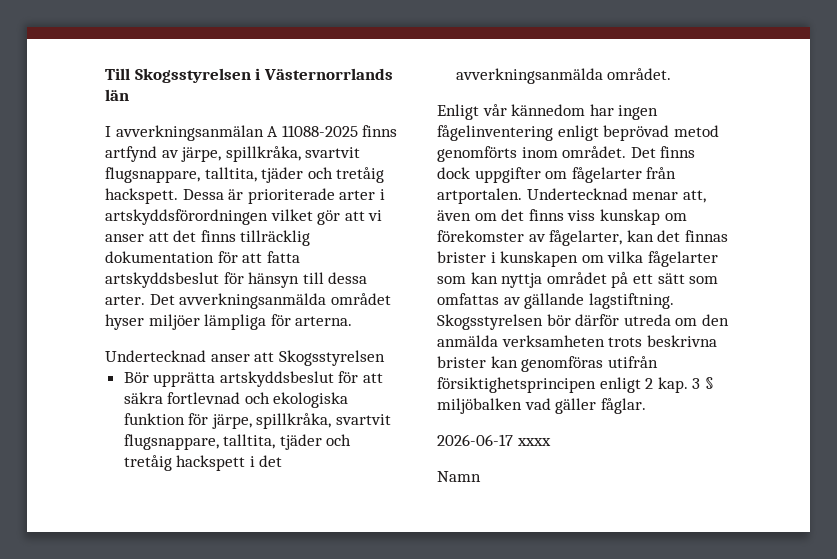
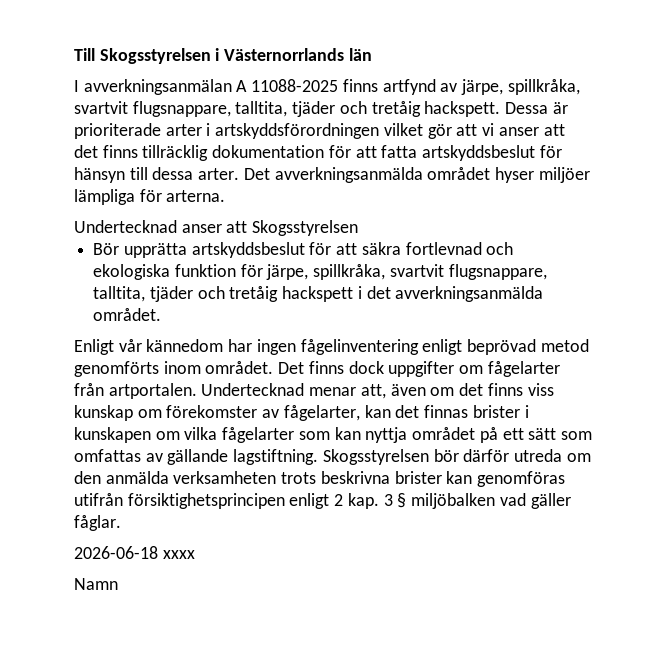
[437,434,513,446] 2026-06-17 -> [74,546,158,559] 2026-06-18

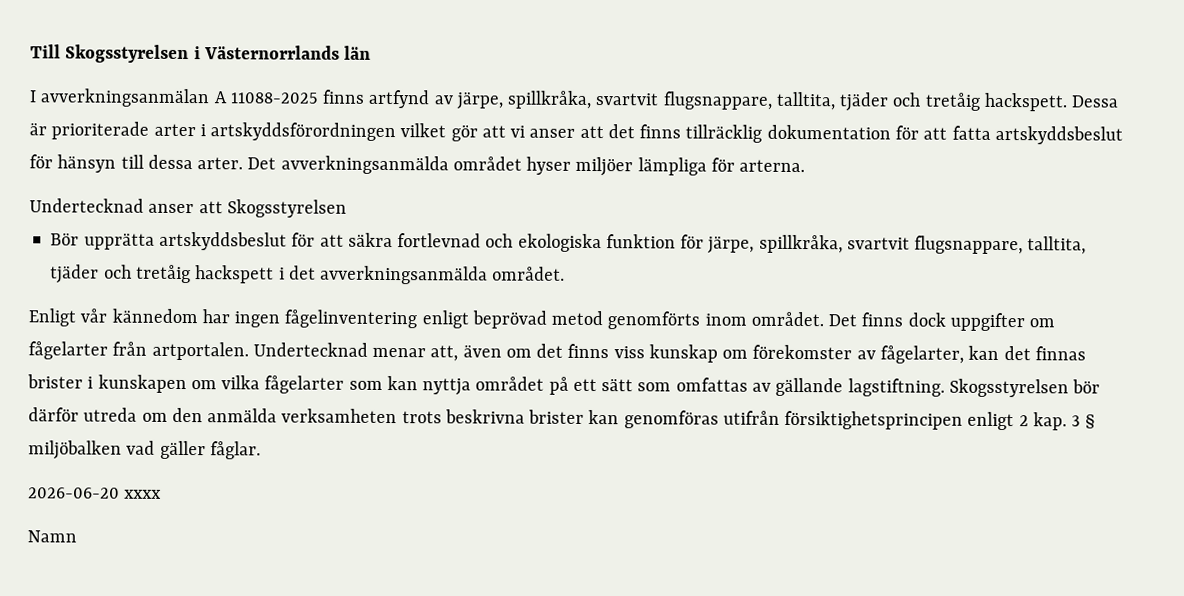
[74,546,158,559] 2026-06-18 -> [28,487,120,499] 2026-06-20

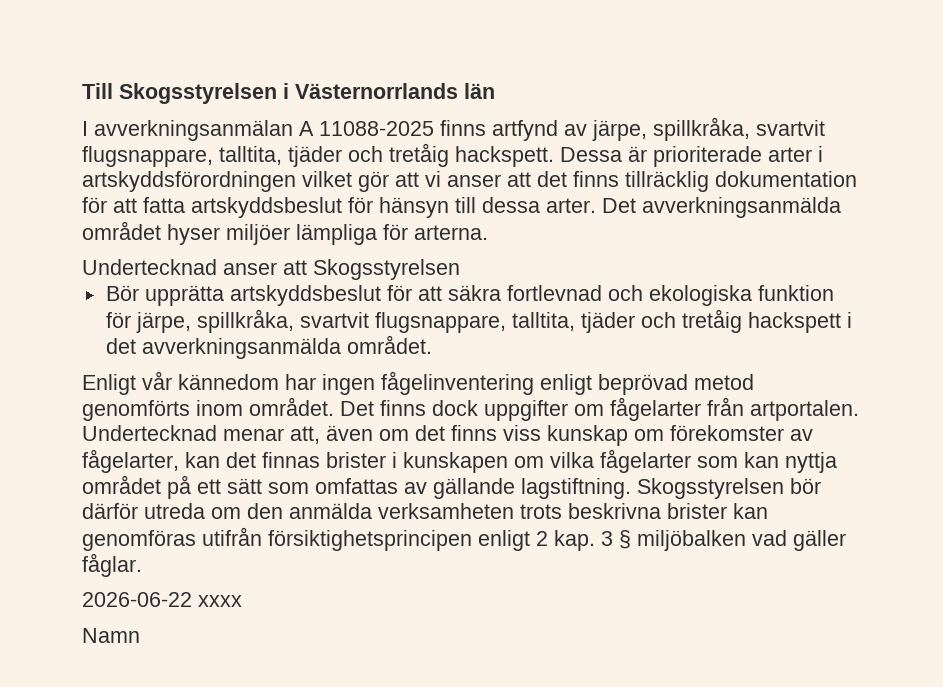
[28,487,120,499] 2026-06-20 -> [82,592,192,607] 2026-06-22

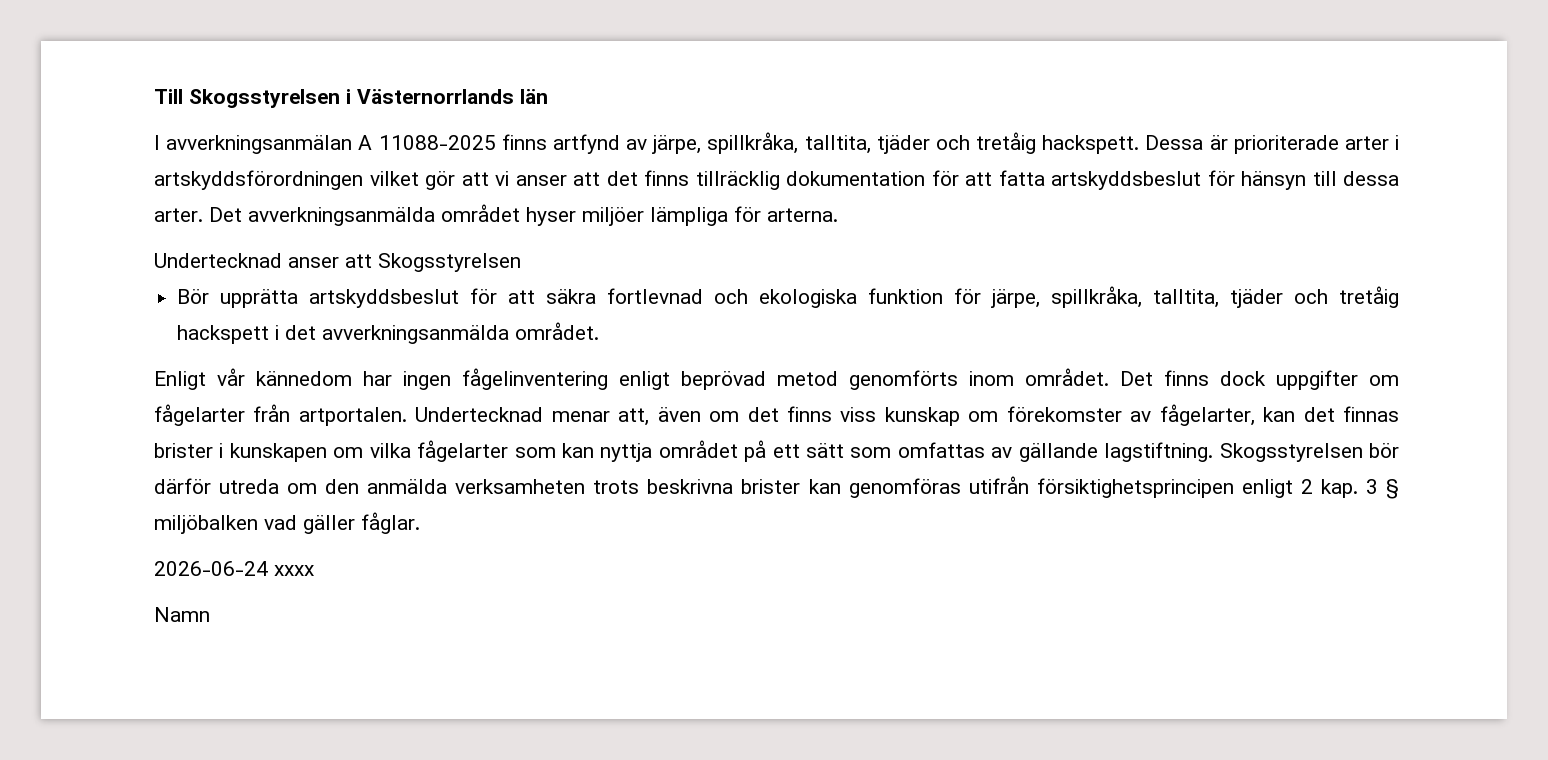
[756,120,825,136] [82,146,213,167] svartvit flugsnappare, -> (799, 143) none
[299,312,506,333] svartvit flugsnappare, -> (1143, 297) none
[82,592,192,607] 2026-06-22 -> [154,561,268,576] 2026-06-24

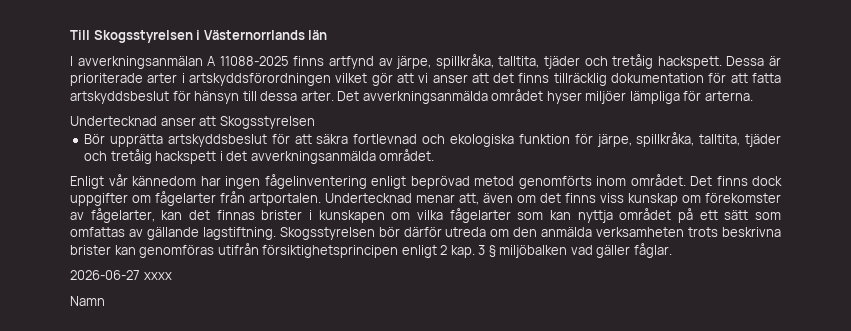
[154,561,268,576] 2026-06-24 -> [70,270,140,280] 2026-06-27

